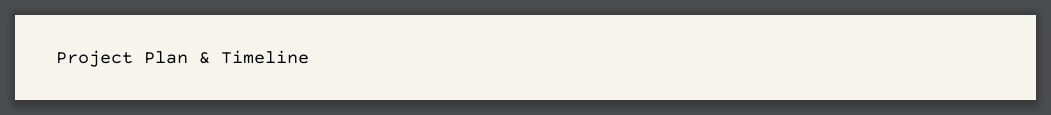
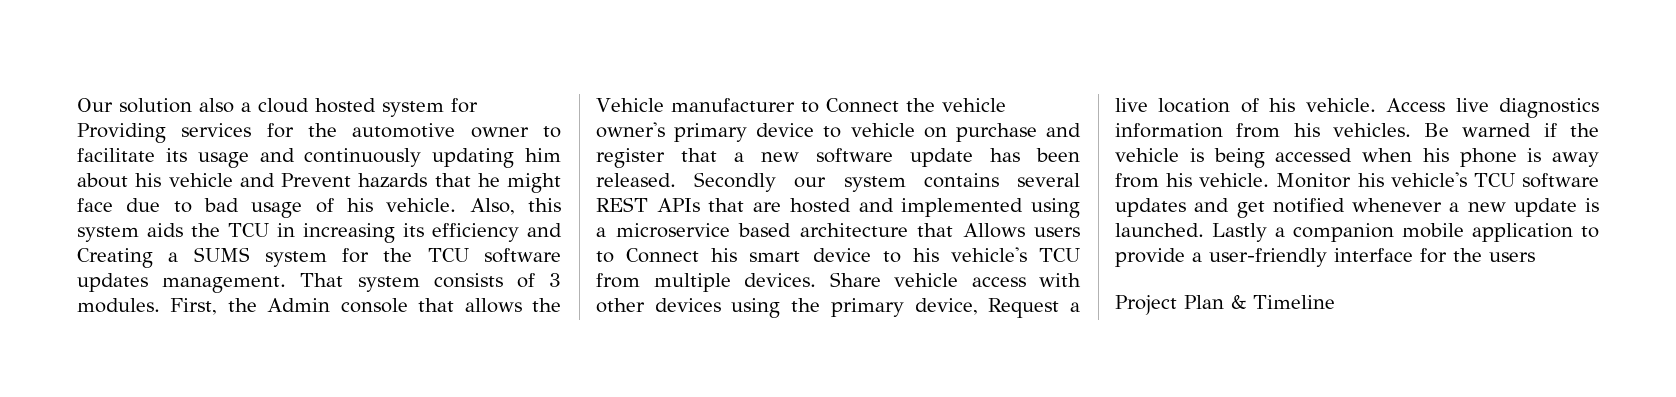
(56, 58) none -> [77,98,478,117] [77,123,561,143] [77,148,561,168] [77,173,561,193] [77,198,561,218] [77,223,562,243] [77,247,561,268] [77,273,562,293] [77,298,561,315] [596,98,1006,113] [596,122,1081,142] [596,148,1080,168] [596,172,1080,192] [596,197,1080,218] [596,223,1080,238] [596,247,1080,263] [596,272,1081,292] [596,298,1080,318] [1115,98,1599,118] [1115,123,1599,138] [1115,148,1599,168] [1115,172,1599,188] [1115,198,1599,218] [1115,223,1599,242] [1115,248,1535,267] Our solution also a cloud hosted system for Providing services for the automotive owner to facilitate its usage and continuously updating him about his vehicle and Prevent hazards that he might face due to bad usage of his vehicle. Also, this system aids the TCU in increasing its efficiency and Creating a SUMS system for the TCU software updates management. That system consists of 3 modules. First, the Admin console that allows the Vehicle manufacturer to Connect the vehicle owner's primary device to vehicle on purchase and register that a new software update has been released. Secondly our system contains several REST APIs that are hosted and implemented using a microservice based architecture that Allows users to Connect his smart device to his vehicle's TCU from multiple devices. Share vehicle access with other devices using the primary device, Request a live location of his vehicle. Access live diagnostics information from his vehicles. Be warned if the vehicle is being accessed when his phone is away from his vehicle. Monitor his vehicle's TCU software updates and get notified whenever a new update is launched. Lastly a companion mobile application to provide a user-friendly interface for the users //

